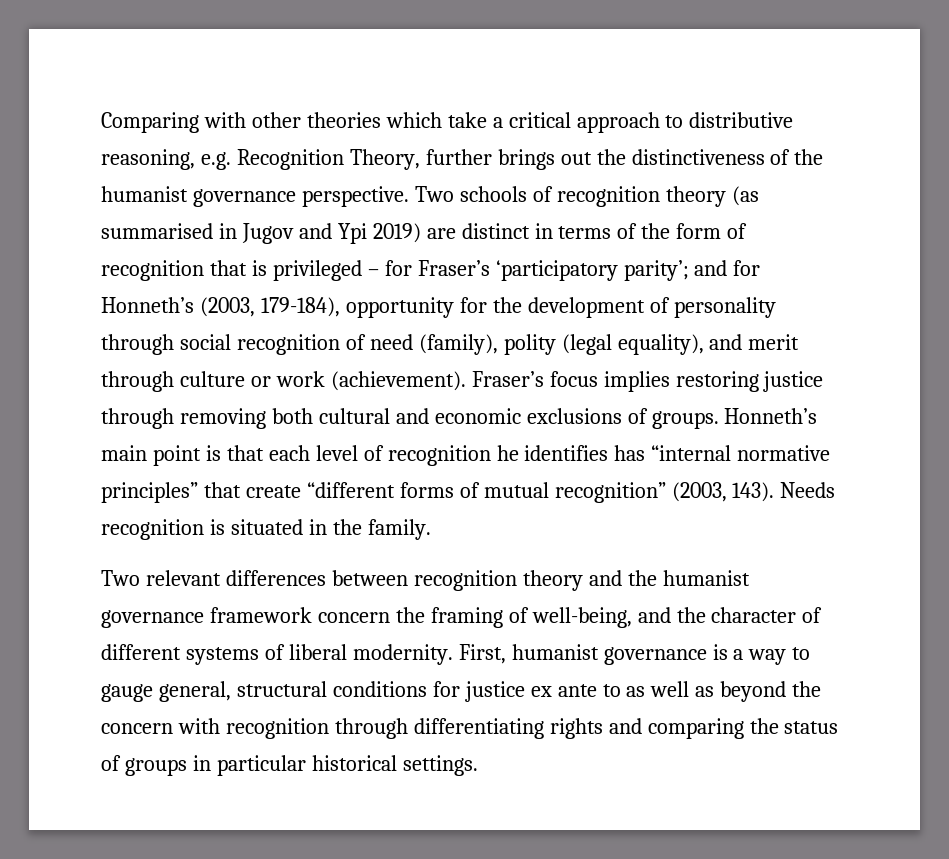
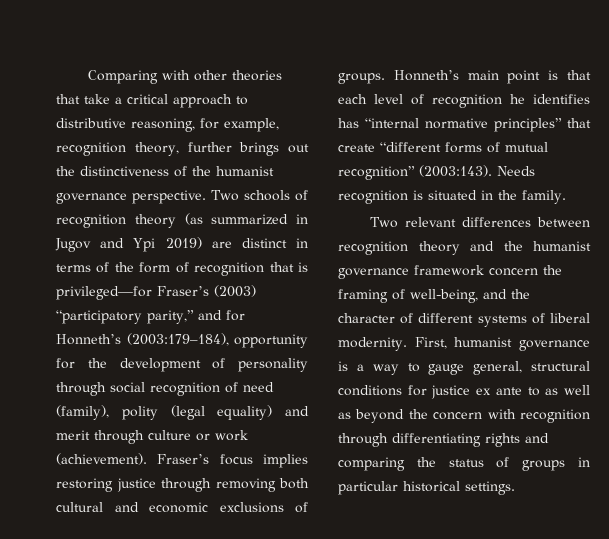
[385,112,442,128] which -> [56,94,80,104] that
[200,149,420,170] e.g. Recognition Theory, -> [200,118,279,132] [56,142,179,156] for example, recognition theory,
[101,223,213,239] summarised -> [211,214,289,225] summarized
[272,260,689,281] privileged – for Fraser’s ‘participatory parity’; -> [56,285,256,300] [56,310,194,324] privileged—for Fraser’s (2003) “participatory parity,”
[199,297,340,317] (2003, 179-184), -> [126,333,229,346] (2003:179–184),
[617,334,704,355] equality), -> [217,405,273,420] equality)
[671,482,775,502] (2003, 143). -> [419,165,492,177] (2003:143).

